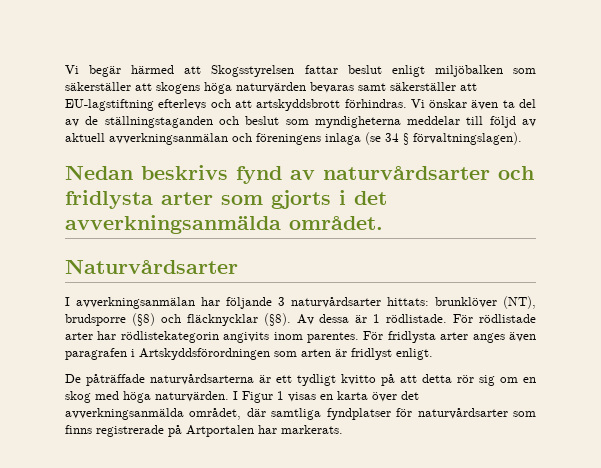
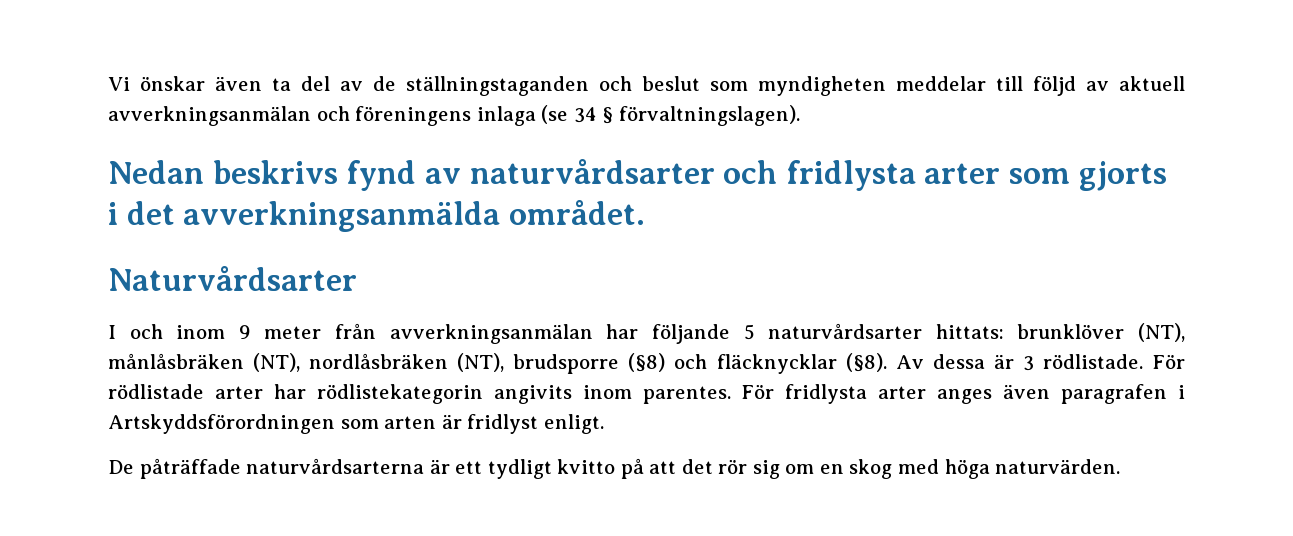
[65,65,536,77] [65,82,477,94] [65,99,425,111] Vi begär härmed att Skogsstyrelsen fattar beslut enligt miljöbalken som säkerställer att skogens höga naturvärden bevaras samt säkerställer att EU-lagstiftning efterlevs och att artskyddsbrott förhindras. Vi -> [108,77,130,91] Vi
[314,116,401,128] myndigheterna -> [758,76,886,96] myndigheten
(70, 301) none -> [129,323,377,339] och inom 9 meter från
[278,297,285,306] 3 -> [743,324,755,340] 5
(536, 302) none -> [108,353,505,372] månlåsbräken (NT), nordlåsbräken (NT),
[373,314,381,323] 1 -> [1022,356,1034,371] 3
[422,374,452,383] detta -> [681,459,713,474] det
[233,391,419,403] [65,408,536,420] [65,425,343,437] I Figur 1 visas en karta över det avverkningsanmälda området, där samtliga fyndplatser för naturvårdsarter som finns registrerade på Artportalen har markerats. -> (1121, 466) none

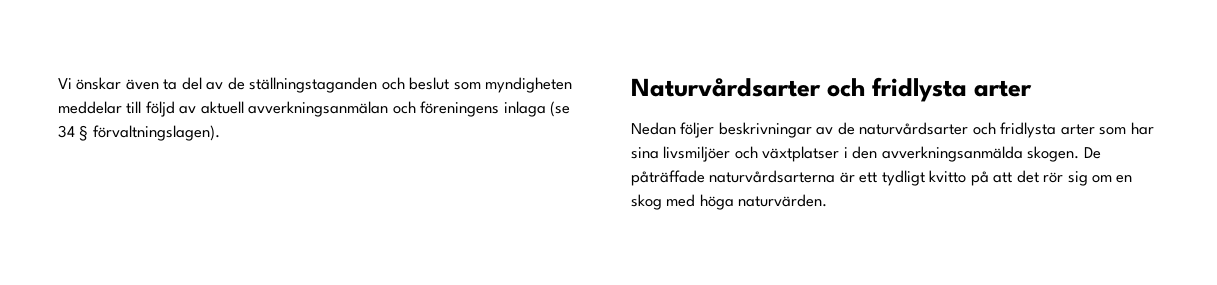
[108,160,461,191] Nedan beskrivs fynd av -> [631,77,1033,102] [631,122,855,138] Naturvårdsarter och fridlysta arter // Nedan följer beskrivningar av de
[1078,161,1167,191] [108,200,645,232] [108,266,357,291] [108,323,1186,344] [108,353,1185,374] [108,384,1185,404] [108,414,604,434] gjorts i det avverkningsanmälda området. // Naturvårdsarter // I och inom 9 meter från avverkningsanmälan har följande 5 naturvårdsarter hittats: brunklöver (NT), månlåsbräken (NT), nordlåsbräken (NT), brudsporre (§8) och fläcknycklar (§8). Av dessa är 3 rödlistade. För rödlistade arter har rödlistekategorin angivits inom parentes. För fridlysta arter anges även paragrafen i Artskyddsförordningen som arten är fridlyst enligt. // -> [1130,122,1154,135] [631,146,1080,162] har sina livsmiljöer och växtplatser i den avverkningsanmälda skogen.

